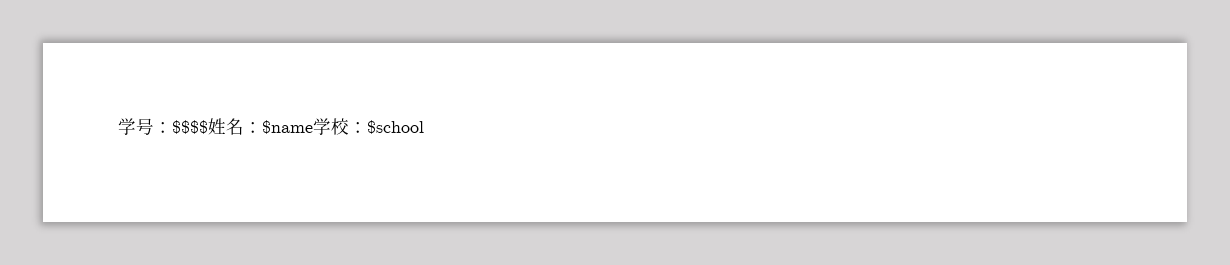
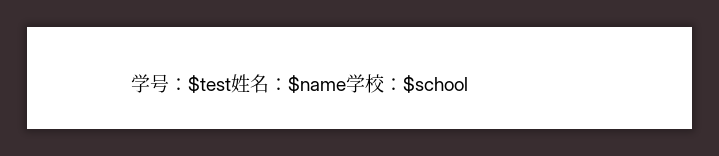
[172,120,208,134] $$$$ -> [188,75,231,93] $test

